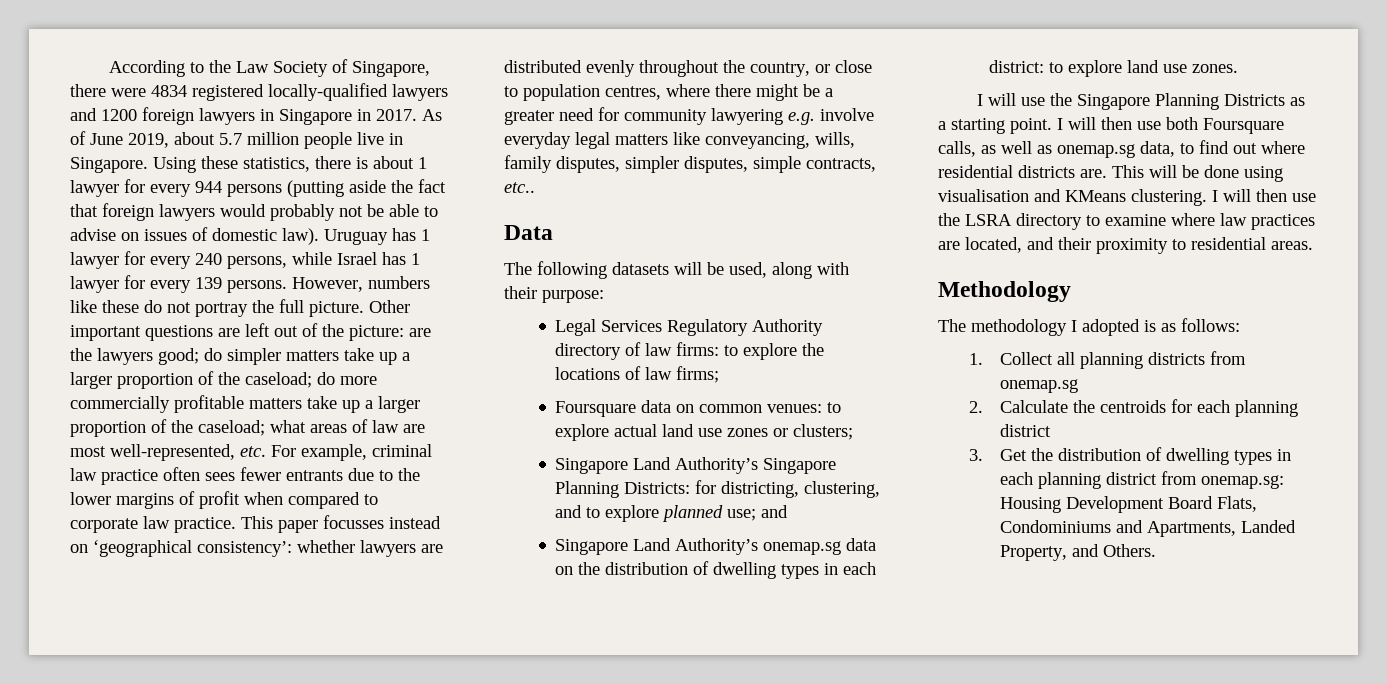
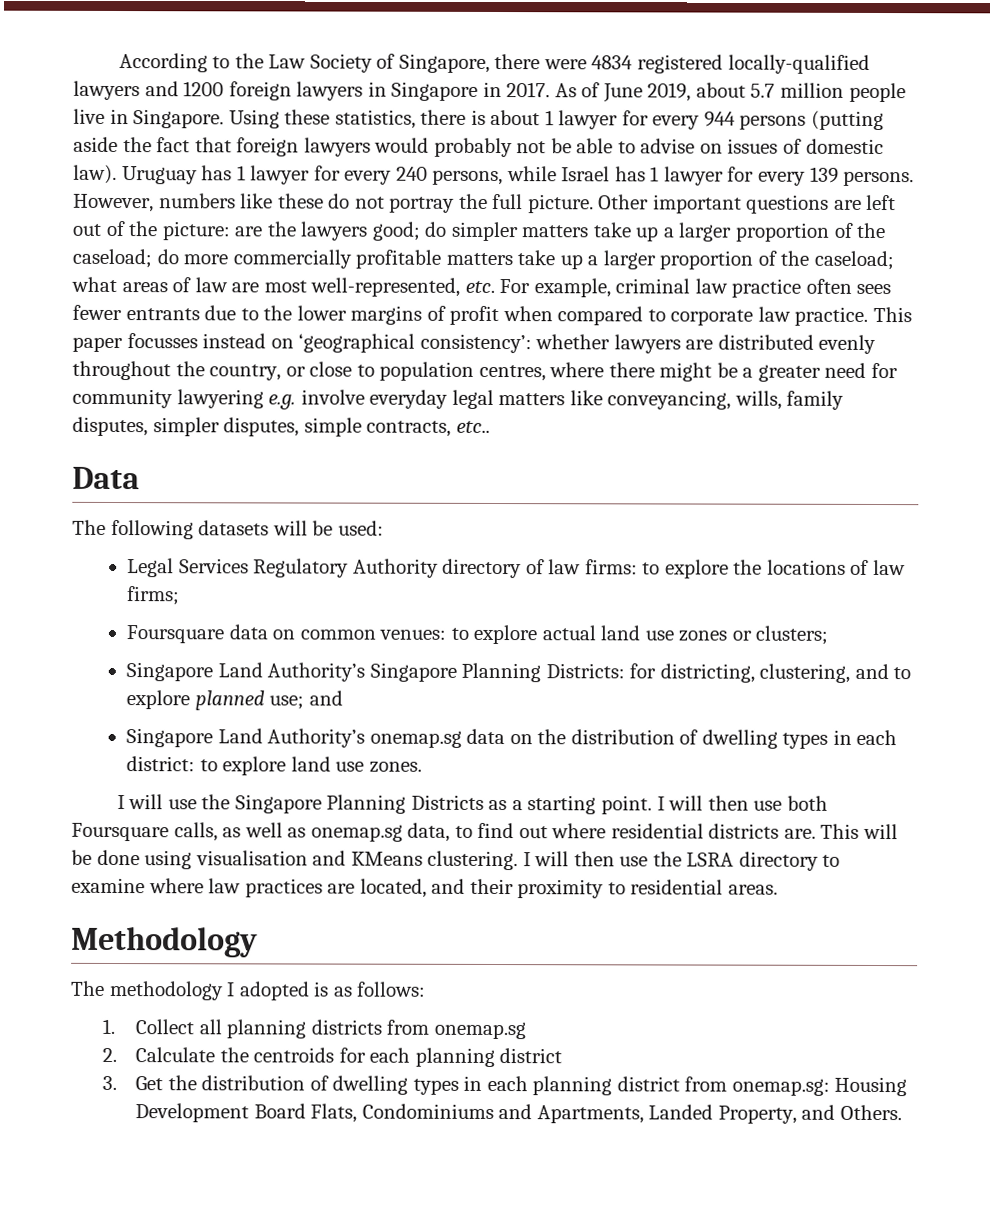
[729,262,849,279] [504,286,604,303] used, along with their purpose: -> [337,520,384,536] used:

